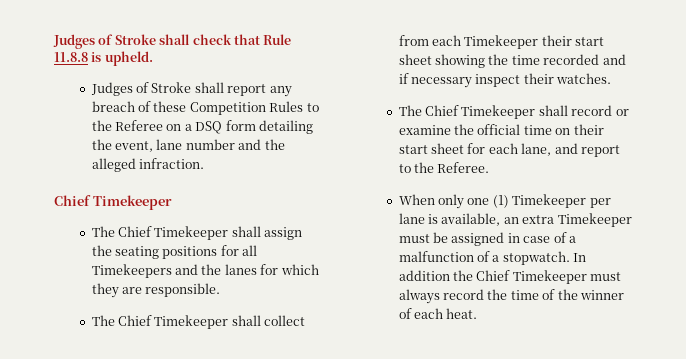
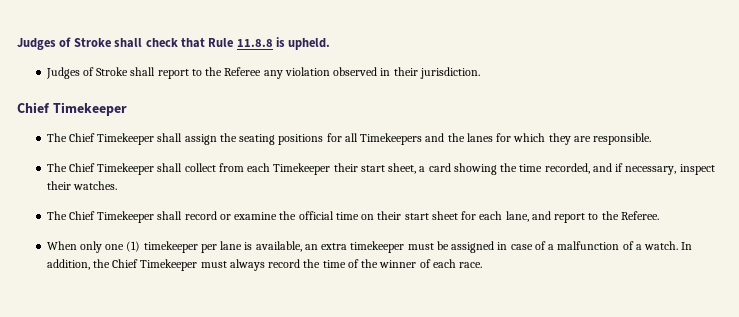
[269,86,292,97] [91,101,319,115] [91,120,313,134] [91,139,285,152] [91,158,205,172] any breach of these Competition Rules to the Referee on a DSQ form detailing the event, lane number and the alleged infraction. -> [191,67,480,79] to the Referee any violation observed in their jurisdiction.
[398,54,432,65] sheet -> [388,163,451,174] sheet, a card
[543,54,600,65] recorded -> [544,163,590,174] recorded,
[411,77,473,88] necessary -> [625,166,677,175] necessary,
[512,194,587,208] Timekeeper -> [143,241,198,253] timekeeper
[557,213,632,227] Timekeeper -> [350,241,405,253] timekeeper
[502,251,587,265] [398,270,450,281] stopwatch. In addition -> [644,241,693,250] [46,259,90,270] watch. In addition,
[446,308,478,319] heat. -> [459,262,483,268] race.

